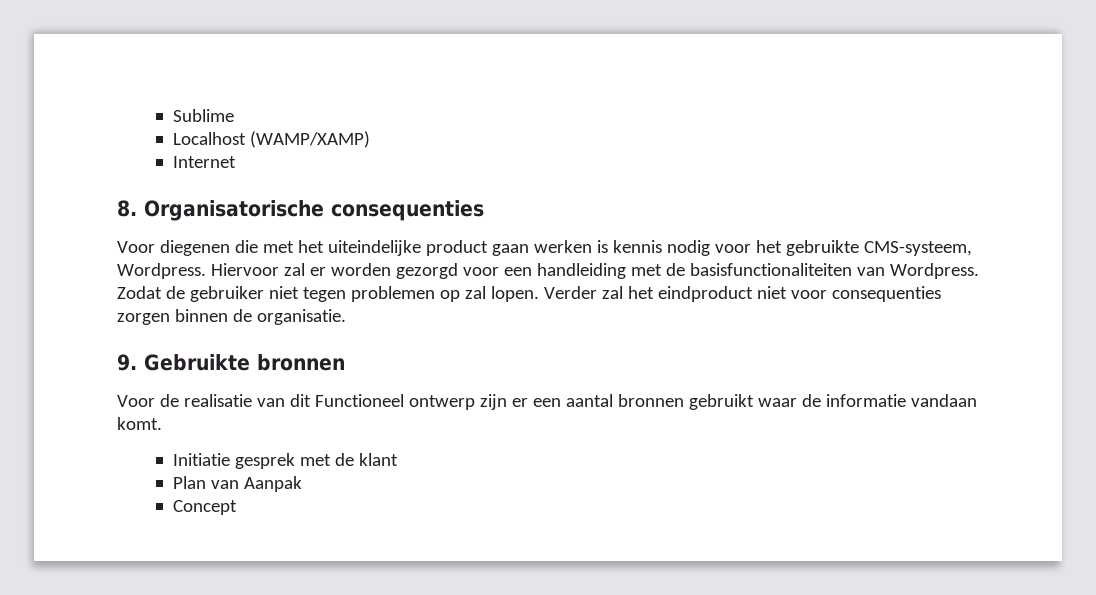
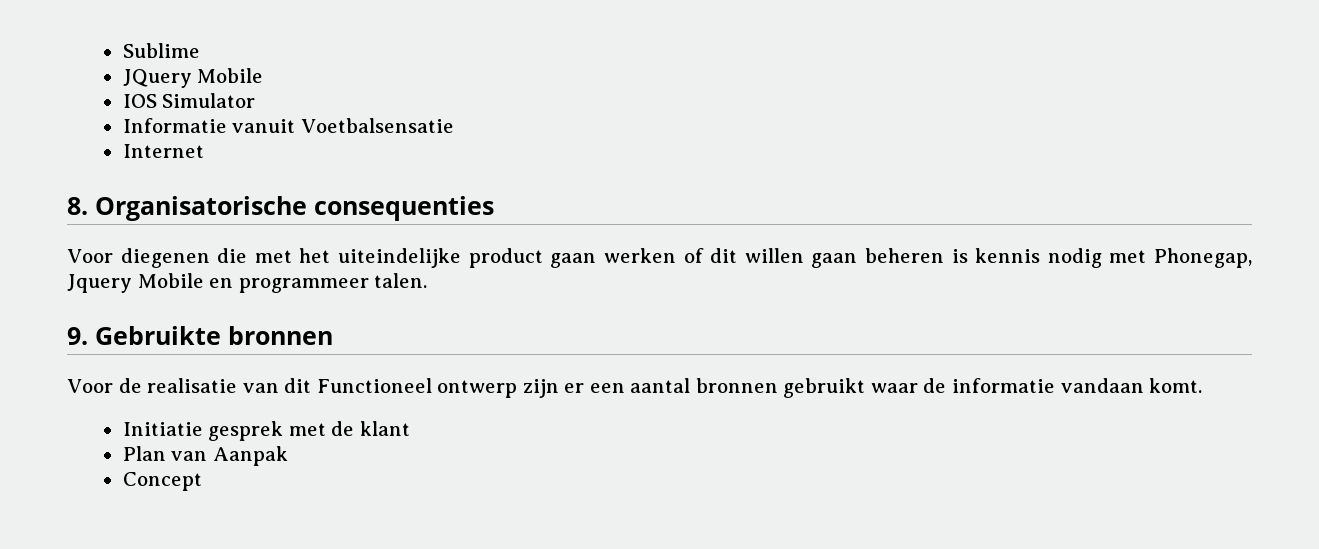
[172,131,370,148] Localhost (WAMP/XAMP) -> [122,68,264,88] [122,93,256,108] [122,118,454,133] JQuery Mobile // IOS Simulator // Informatie vanuit Voetbalsensatie
[596,240,972,256] [117,263,979,279] [117,286,941,302] [117,309,346,325] is kennis nodig voor het gebruikte CMS-systeem, Wordpress. Hiervoor zal er worden gezorgd voor een handleiding met de basisfunctionaliteiten van Wordpress. Zodat de gebruiker niet tegen problemen op zal lopen. Verder zal het eindproduct niet voor consequenties zorgen binnen de organisatie. -> [683,248,1252,268] [67,273,428,293] of dit willen gaan beheren is kennis nodig met Phonegap, Jquery Mobile en programmeer talen.

